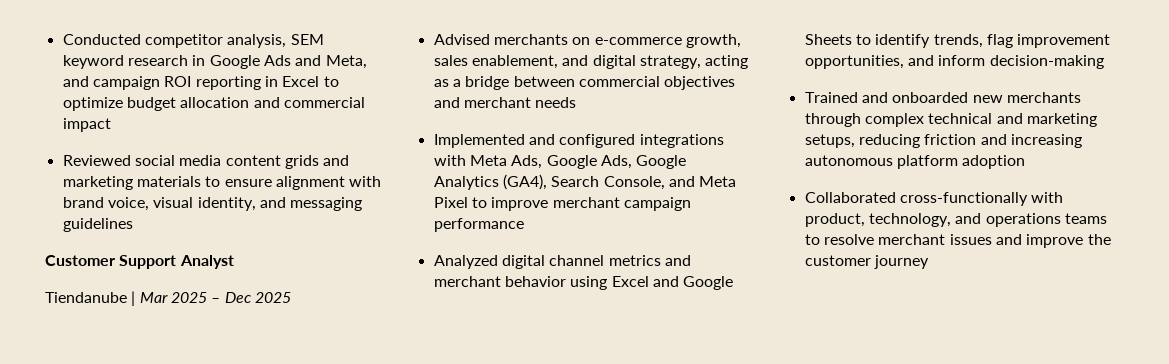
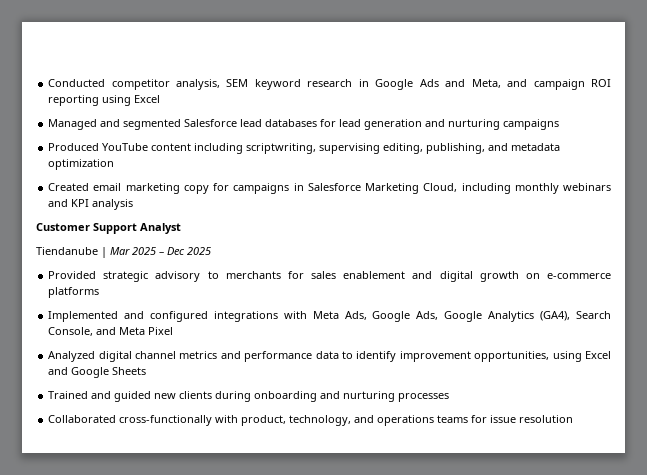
[264,76,339,87] [62,97,365,111] [62,118,111,132] [62,155,350,169] [62,176,382,190] [62,197,363,211] [62,218,133,232] in Excel to optimize budget allocation and commercial impact // Reviewed social media content grids and marketing materials to ensure alignment with brand voice, visual identity, and messaging guidelines -> [102,95,161,106] [48,119,560,130] [48,143,561,154] [48,159,115,170] [48,183,612,194] [48,199,134,210] using Excel // Managed and segmented Salesforce lead databases for lead generation and nurturing campaigns // Produced YouTube content including scriptwriting, supervising editing, publishing, and metadata optimization // Created email marketing copy for campaigns in Salesforce Marketing Cloud, including monthly webinars and KPI analysis
[433,34,741,48] [433,55,749,69] [433,76,736,90] [433,97,577,108] Advised merchants on e-commerce growth, sales enablement, and digital strategy, acting as a bridge between commercial objectives and merchant needs -> [48,271,611,282] [48,287,100,298] Provided strategic advisory to merchants for sales enablement and digital growth on e-commerce platforms
[471,197,691,211] [433,218,524,232] to improve merchant campaign performance -> (174, 331) none
[433,276,566,287] merchant behavior -> [244,351,550,362] performance data to identify improvement opportunities,
[855,34,1111,48] [804,55,1104,69] [804,92,1081,103] [804,113,1097,127] [804,134,1082,148] [804,155,1026,169] to identify trends, flag improvement opportunities, and inform decision-making // Trained and onboarded new merchants through complex technical and marketing setups, reducing friction and increasing autonomous platform adoption -> [48,391,450,402] // Trained and guided new clients during onboarding and nurturing processes
[804,234,1111,248] [804,255,929,269] to resolve merchant issues and improve the customer journey -> [471,415,574,423] for issue resolution

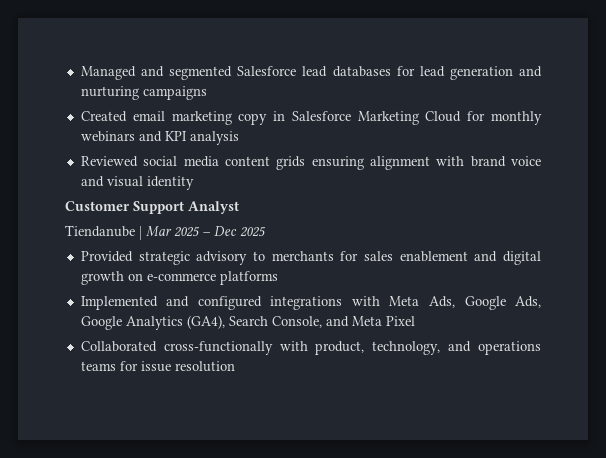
[48,79,611,90] [48,95,161,106] Conducted competitor analysis, SEM keyword research in Google Ads and Meta, and campaign ROI reporting using Excel // -> (80, 73) none
[48,143,561,154] [48,159,115,170] // Produced YouTube content including scriptwriting, supervising editing, publishing, and metadata optimization -> (207, 93) none
[213,183,290,194] for campaigns -> (268, 119) none
[423,183,511,194] Cloud, including -> [425,111,486,122] Cloud for
(134, 204) none -> [80,156,542,170] [80,176,194,190] // Reviewed social media content grids ensuring alignment with brand voice and visual identity
[48,351,611,362] [48,367,147,378] [48,391,450,402] // Analyzed digital channel metrics and performance data to identify improvement opportunities, using Excel and Google Sheets // Trained and guided new clients during onboarding and nurturing processes -> (415, 321) none

